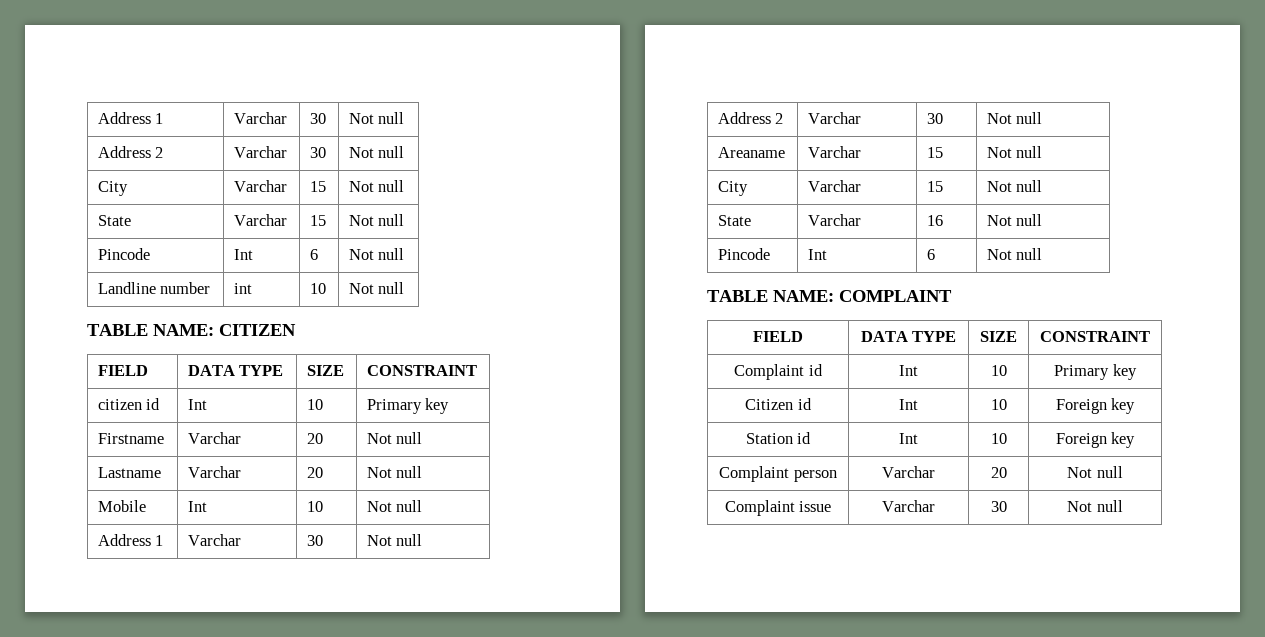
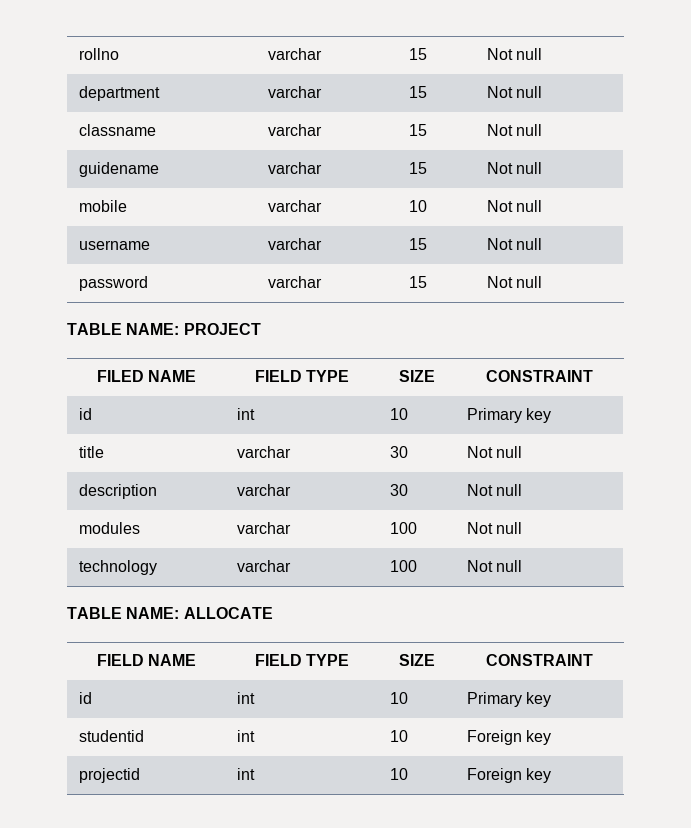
[98,112,164,124] [234,112,288,124] [310,113,327,124] [349,112,405,124] [98,146,164,158] [234,146,288,158] [310,147,327,158] [349,146,405,158] [98,181,129,196] [234,180,288,192] [310,181,327,192] [349,180,405,192] [98,215,132,226] [234,214,288,226] [310,215,327,226] [349,214,405,226] [98,248,151,260] [234,249,254,260] [310,249,319,260] [349,248,405,260] [98,282,211,294] [234,283,253,294] [310,283,327,294] [349,282,405,294] [87,324,296,336] [98,365,149,376] [188,365,284,376] [307,365,345,376] [367,365,478,376] [98,398,161,410] [188,399,208,410] [307,399,324,410] [367,398,450,414] [98,433,165,444] [188,432,242,444] [307,433,324,444] [367,432,423,444] [98,467,162,478] [188,466,242,478] [307,467,324,478] [367,466,423,478] [98,500,147,512] [188,501,208,512] [307,501,324,512] [367,500,423,512] [98,534,164,546] [188,534,242,546] [307,535,324,546] [367,534,423,546] [718,112,784,124] [808,112,862,124] [927,113,944,124] [987,112,1043,124] [718,147,786,158] [808,146,862,158] [927,147,944,158] [987,146,1043,158] [718,181,749,196] [808,180,862,192] [927,181,944,192] [987,180,1043,192] [718,215,752,226] [808,214,862,226] [927,215,944,226] [987,214,1043,226] [718,248,771,260] [808,249,828,260] [927,249,936,260] [987,248,1043,260] [707,290,952,302] [753,331,803,342] [860,331,957,342] [980,331,1017,342] [1040,331,1150,342] [734,364,823,380] [899,365,918,376] [990,365,1007,376] [1054,364,1137,380] [745,398,812,410] [899,399,918,410] [990,399,1007,410] [1055,398,1136,414] [745,432,812,444] [899,433,918,444] [990,433,1007,444] [1055,432,1136,448] [719,466,837,482] [882,466,935,478] [990,467,1007,478] [1067,466,1123,478] [724,500,832,516] [882,500,935,512] [990,501,1007,512] [1067,500,1123,512] Address 1 | Varchar | 30 | Not null // Address 2 | Varchar | 30 | Not null // City | Varchar | 15 | Not null // State | Varchar | 15 | Not null // Pincode | Int | 6 | Not null // Landline number | int | 10 | Not null // TABLE NAME: CITIZEN // FIELD | DATA TYPE | SIZE | CONSTRAINT // citizen id | Int | 10 | Primary key // Firstname | Varchar | 20 | Not null // Lastname | Varchar | 20 | Not null // Mobile | Int | 10 | Not null // Address 1 | Varchar | 30 | Not null // Address 2 | Varchar | 30 | Not null // Areaname | Varchar | 15 | Not null // City | Varchar | 15 | Not null // State | Varchar | 16 | Not null // Pincode | Int | 6 | Not null // TABLE NAME: COMPLAINT // FIELD | DATA TYPE | SIZE | CONSTRAINT // Complaint id | Int | 10 | Primary key // Citizen id | Int | 10 | Foreign key // Station id | Int | 10 | Foreign key // Complaint person | Varchar | 20 | Not null // Complaint issue | Varchar | 30 | Not null -> [79,48,120,60] [268,48,323,60] [409,48,428,60] [487,48,543,60] [79,86,161,101] [268,86,323,98] [409,86,428,98] [487,86,543,98] [79,124,157,136] [268,124,323,136] [409,124,428,136] [487,124,543,136] [79,162,160,177] [268,162,323,174] [409,162,428,174] [487,162,543,174] [79,200,128,212] [268,200,323,212] [409,200,428,212] [487,200,543,212] [79,240,151,250] [268,238,323,250] [409,238,428,250] [487,238,543,250] [79,276,149,291] [268,276,323,288] [409,276,428,288] [487,276,543,288] [67,323,261,335] [96,370,197,382] [254,370,350,382] [399,370,435,382] [486,370,593,382] [79,408,93,420] [237,408,256,420] [390,408,409,420] [467,408,552,423] [79,446,105,458] [237,446,292,458] [390,446,409,458] [467,446,523,458] [79,484,158,499] [237,484,292,496] [390,484,409,496] [467,484,523,496] [79,522,141,534] [237,522,292,534] [390,522,418,534] [467,522,523,534] [79,560,158,575] [237,560,292,572] [390,560,418,572] [467,560,523,572] [67,607,273,619] [96,654,197,666] [254,654,350,666] [399,654,435,666] [486,654,593,666] [79,692,93,704] [237,692,256,704] [390,692,409,704] [467,692,552,707] [79,730,145,742] [237,730,256,742] [390,730,409,742] [467,730,552,745] [79,768,141,783] [237,768,256,780] [390,768,409,780] [467,768,552,783] rollno | varchar | 15 | Not null // department | varchar | 15 | Not null // classname | varchar | 15 | Not null // guidename | varchar | 15 | Not null // mobile | varchar | 10 | Not null // username | varchar | 15 | Not null // password | varchar | 15 | Not null // TABLE NAME: PROJECT // FILED NAME | FIELD TYPE | SIZE | CONSTRAINT // id | int | 10 | Primary key // title | varchar | 30 | Not null // description | varchar | 30 | Not null // modules | varchar | 100 | Not null // technology | varchar | 100 | Not null // TABLE NAME: ALLOCATE // FIELD NAME | FIELD TYPE | SIZE | CONSTRAINT // id | int | 10 | Primary key // studentid | int | 10 | Foreign key // projectid | int | 10 | Foreign key

